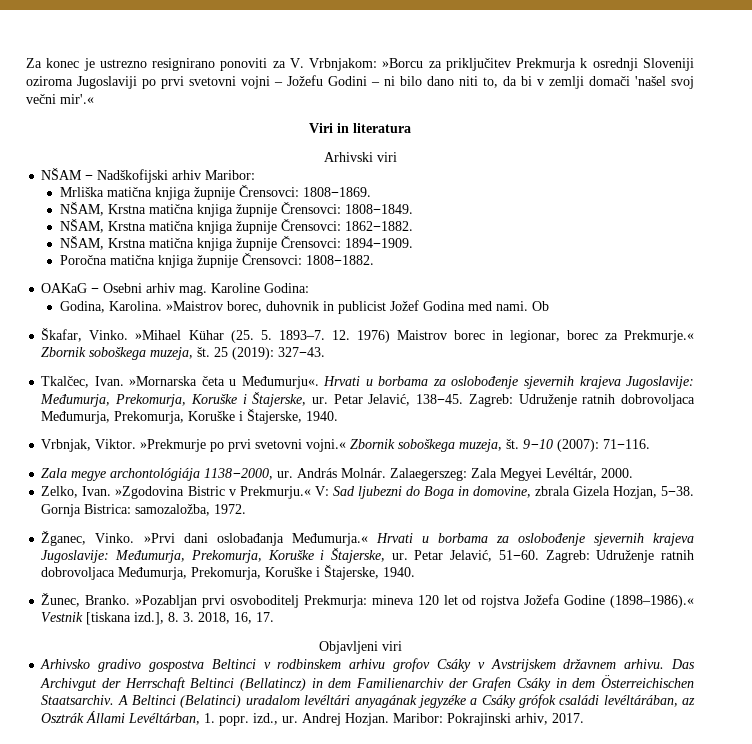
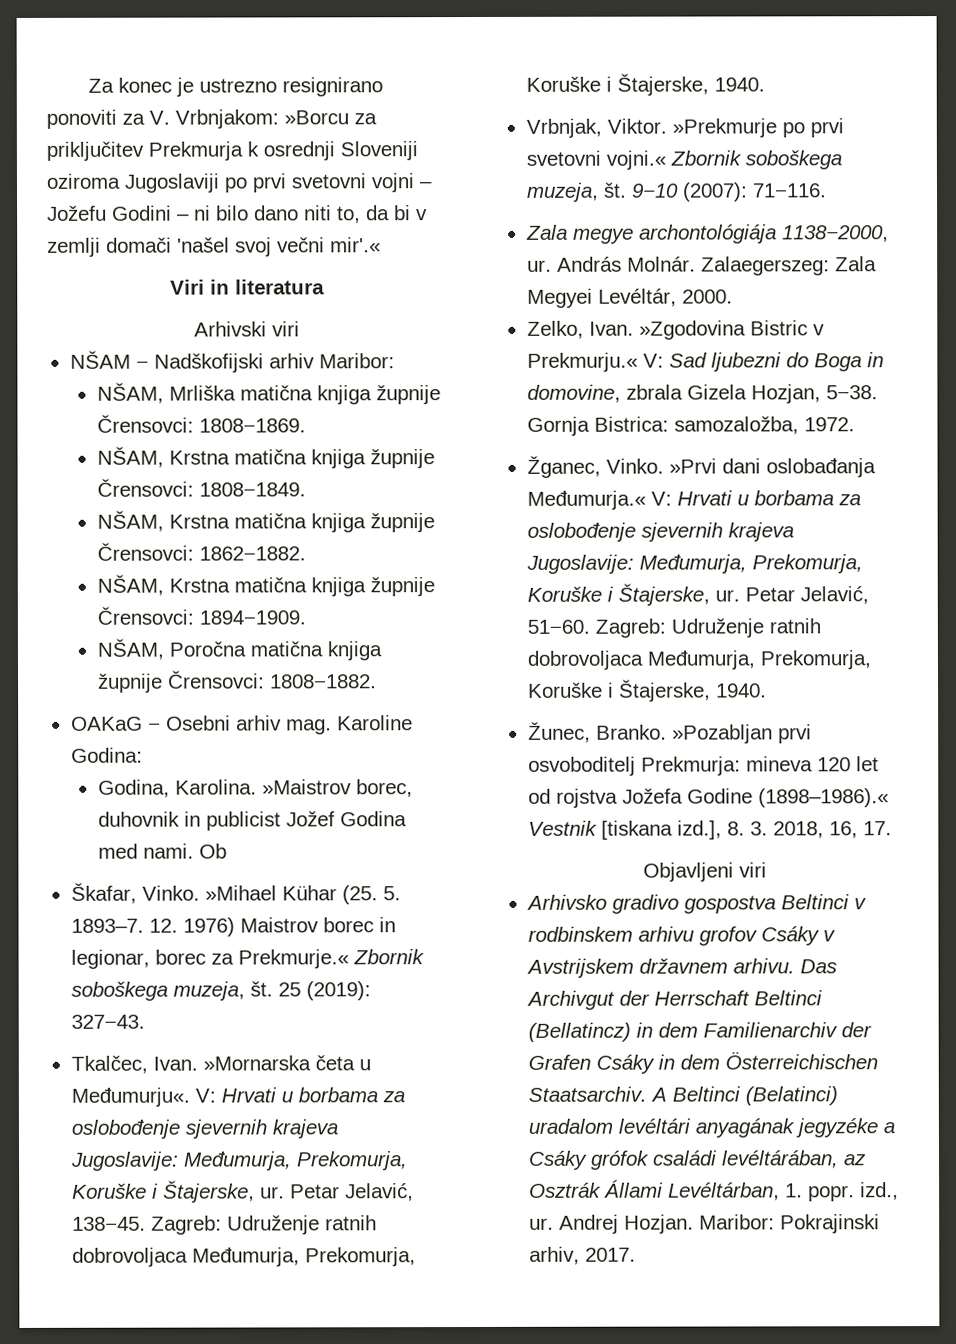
(256, 175) none -> [96,382,164,404] NŠAM,
(413, 243) none -> [96,638,164,660] NŠAM,
(319, 382) none -> [194,1088,216,1103] V:
(368, 539) none -> [650,491,672,506] V:

